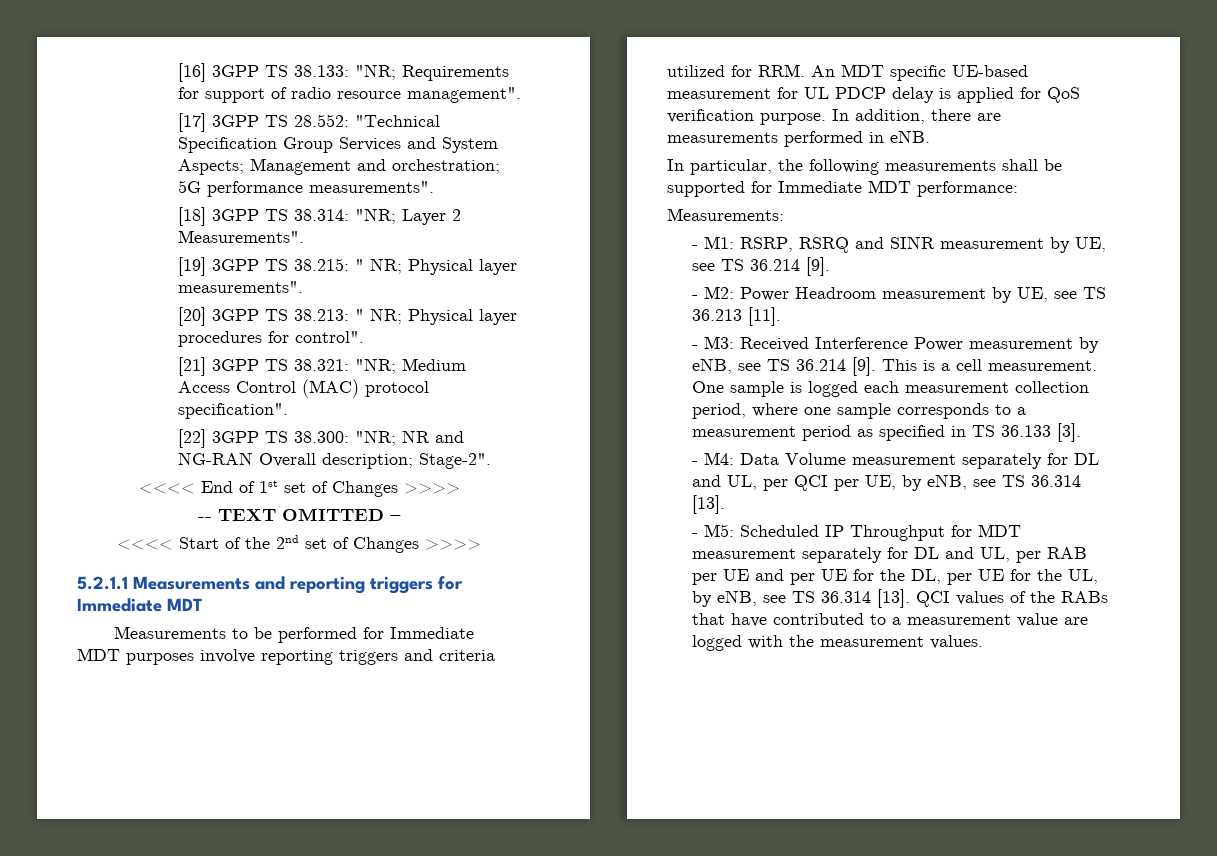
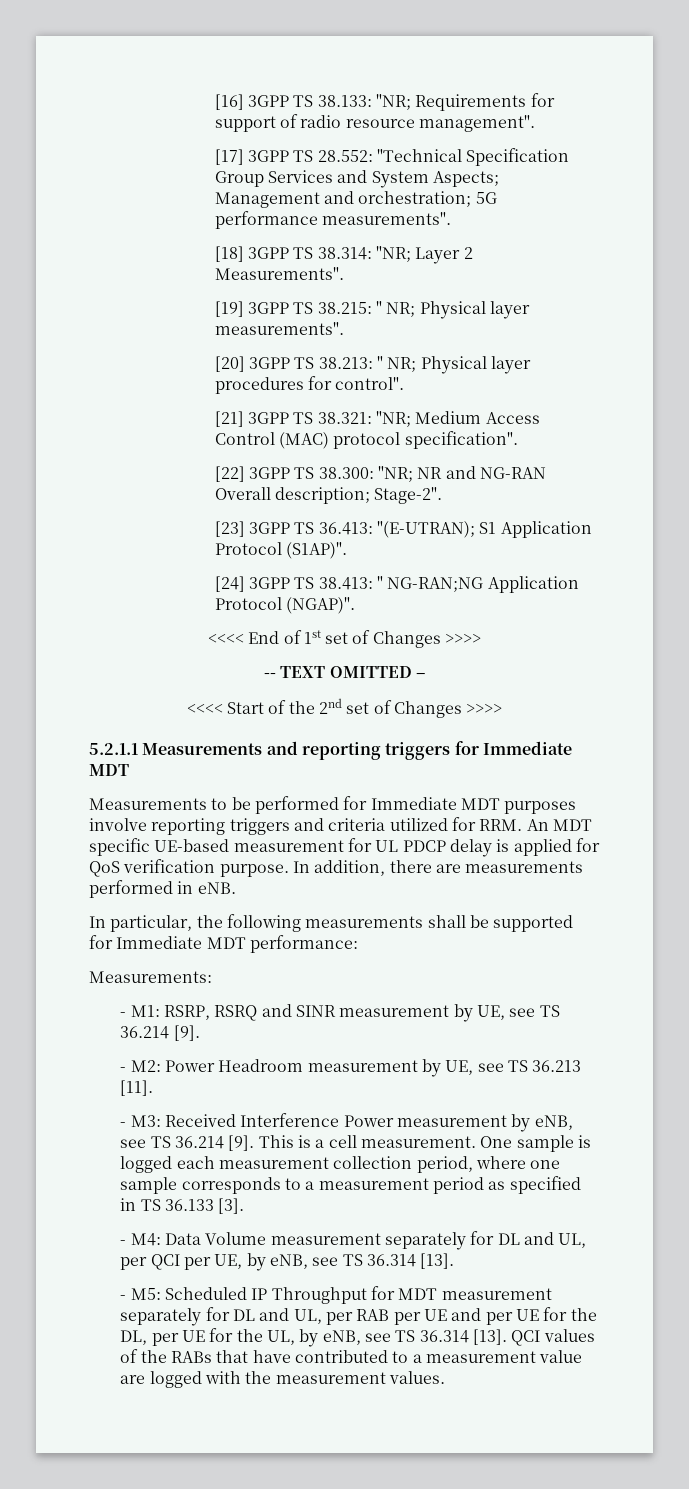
(491, 461) none -> [214,521,592,538] [214,542,347,559] [214,576,579,593] [214,597,355,614] // [23] 3GPP TS 36.413: "(E-UTRAN); S1 Application Protocol (S1AP)". // [24] 3GPP TS 38.413: " NG-RAN;NG Application Protocol (NGAP)".

